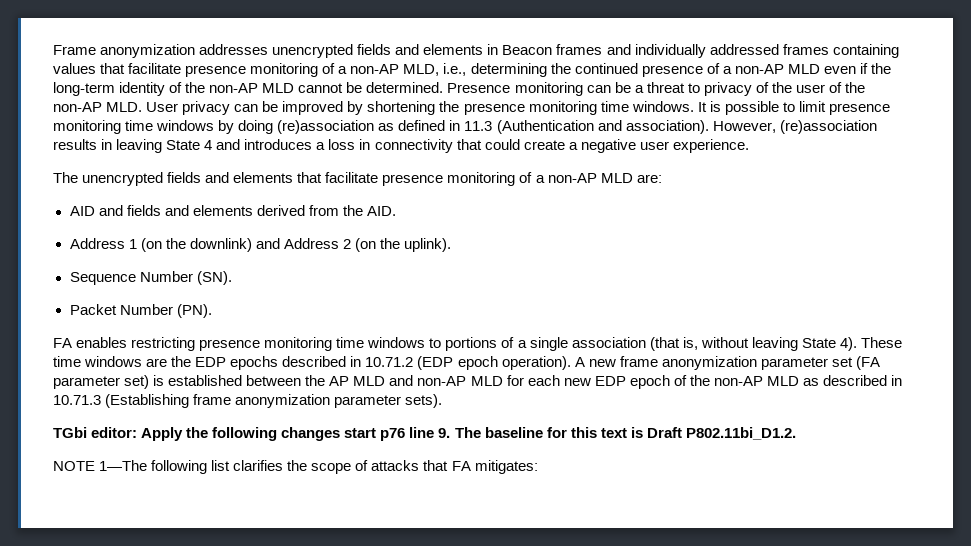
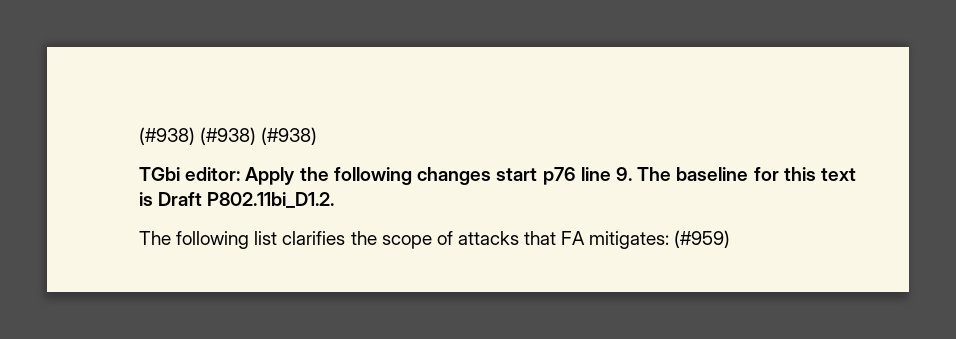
[53,44,899,58] [53,63,891,77] [53,82,866,96] [53,101,890,115] [53,120,877,134] [53,139,749,153] [53,172,662,186] [69,205,396,216] [69,238,452,252] [69,271,232,285] [69,304,212,318] [53,337,902,351] [53,356,880,370] [53,375,903,389] [53,394,443,408] Frame anonymization addresses unencrypted fields and elements in Beacon frames and individually addressed frames containing values that facilitate presence monitoring of a non-AP MLD, i.e., determining the continued presence of a non-AP MLD even if the long-term identity of the non-AP MLD cannot be determined. Presence monitoring can be a threat to privacy of the user of the non-AP MLD. User privacy can be improved by shortening the presence monitoring time windows. It is possible to limit presence monitoring time windows by doing (re)association as defined in 11.3 (Authentication and association). However, (re)association results in leaving State 4 and introduces a loss in connectivity that could create a negative user experience. // The unencrypted fields and elements that facilitate presence monitoring of a non-AP MLD are: // AID and fields and elements derived from the AID. // Address 1 (on the downlink) and Address 2 (on the uplink). // Sequence Number (SN). // Packet Number (PN). // FA enables restricting presence monitoring time windows to portions of a single association (that is, without leaving State 4). These time windows are the EDP epochs described in 10.71.2 (EDP epoch operation). A new frame anonymization parameter set (FA parameter set) is established between the AP MLD and non-AP MLD for each new EDP epoch of the non-AP MLD as described in 10.71.3 (Establishing frame anonymization parameter sets). -> [139,127,318,145] (#938) (#938) (#938)
[53,460,148,471] NOTE 1—The -> [139,231,171,245] The
(538, 467) none -> [674,230,731,248] (#959)

